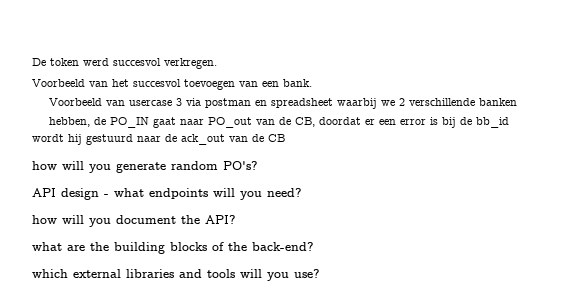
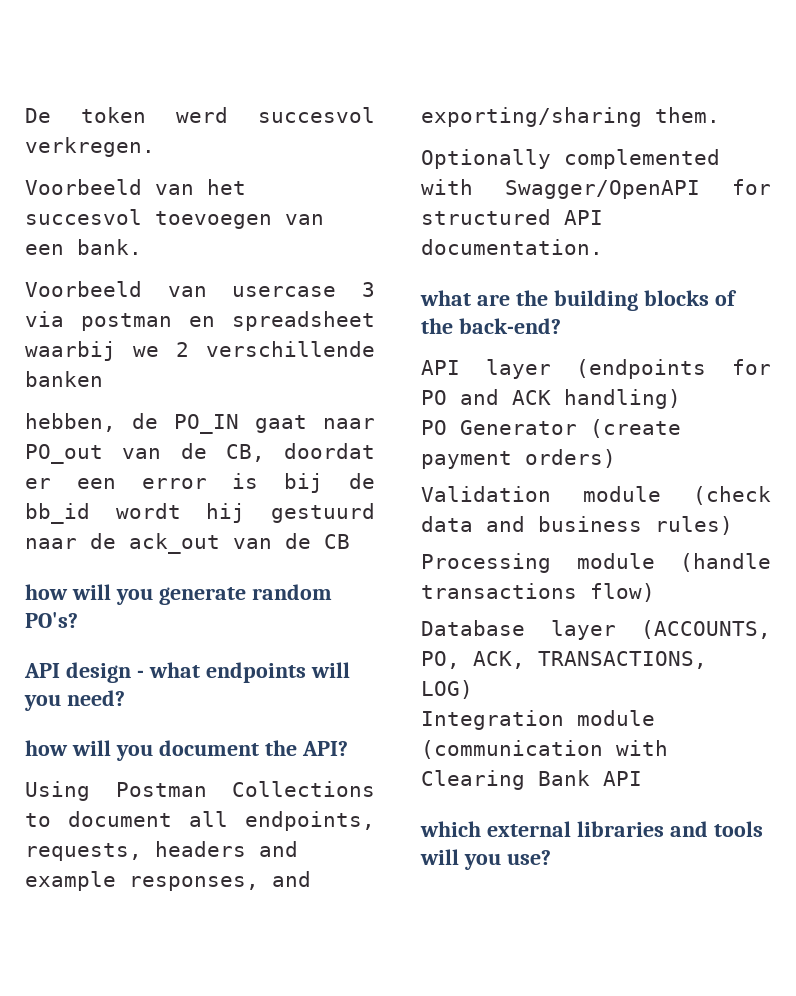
(236, 219) none -> [25,781,375,801] [25,811,375,831] [25,841,298,861] [25,871,311,891] [421,107,720,127] [421,149,720,169] [421,179,771,199] [421,209,603,225] [421,239,603,255] // Using Postman Collections to document all endpoints, requests, headers and example responses, and exporting/sharing them. // Optionally complemented with Swagger/OpenAPI for structured API documentation.
(314, 246) none -> [421,359,771,379] [421,389,681,409] [421,419,681,438] [421,449,616,469] [421,486,771,505] [421,516,733,535] [421,553,771,573] [421,583,655,602] [421,620,771,640] [421,651,707,669] [421,680,473,699] [421,710,655,730] [421,740,668,759] [421,770,642,790] // API layer (endpoints for PO and ACK handling) // PO Generator (create payment orders) // Validation module (check data and business rules) // Processing module (handle transactions flow) // Database layer (ACCOUNTS, PO, ACK, TRANSACTIONS, LOG) // Integration module (communication with Clearing Bank API

